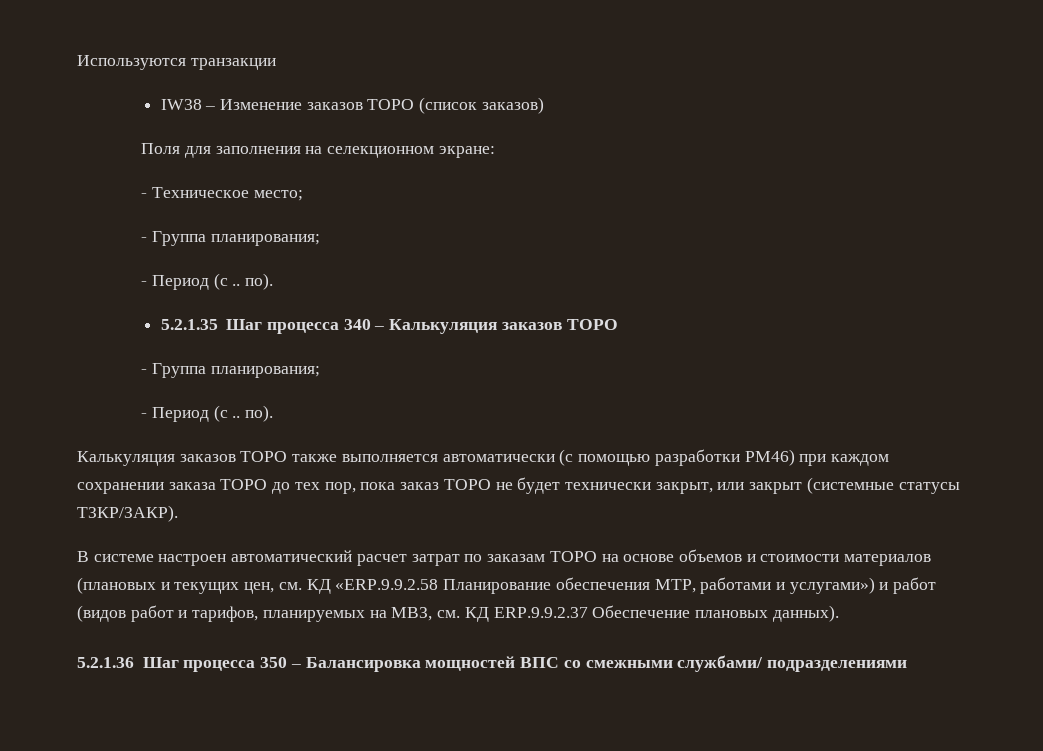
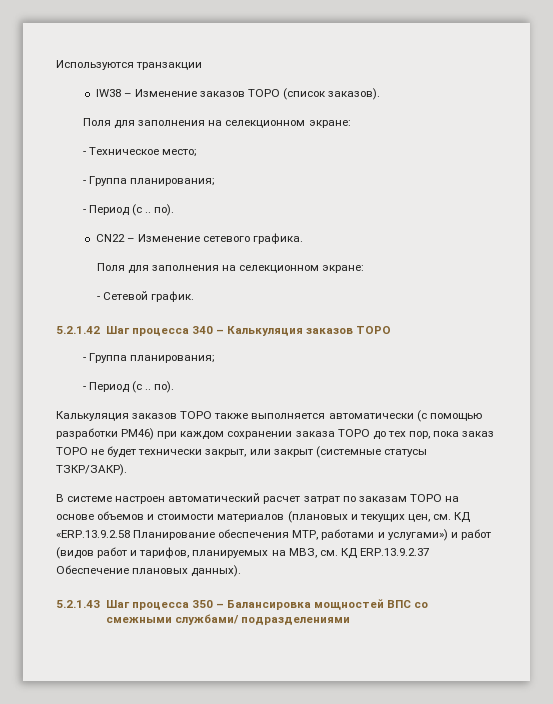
[481,97,544,114] заказов) -> [328,88,381,100] заказов).
[160,319,218,330] 5.2.1.35 -> [95,233,304,244] [96,263,365,274] [96,291,194,302] [56,326,100,334] CN22 – Изменение сетевого графика. // Поля для заполнения на селекционном экране: // - Сетевой график. // 5.2.1.42
[335,579,439,590] «ERP.9.9.2.58 -> [56,530,130,538] «ERP.13.9.2.58
[493,607,588,618] ERP.9.9.2.37 -> [359,548,429,556] ERP.13.9.2.37
[77,657,134,668] 5.2.1.36 -> [56,600,100,608] 5.2.1.43

